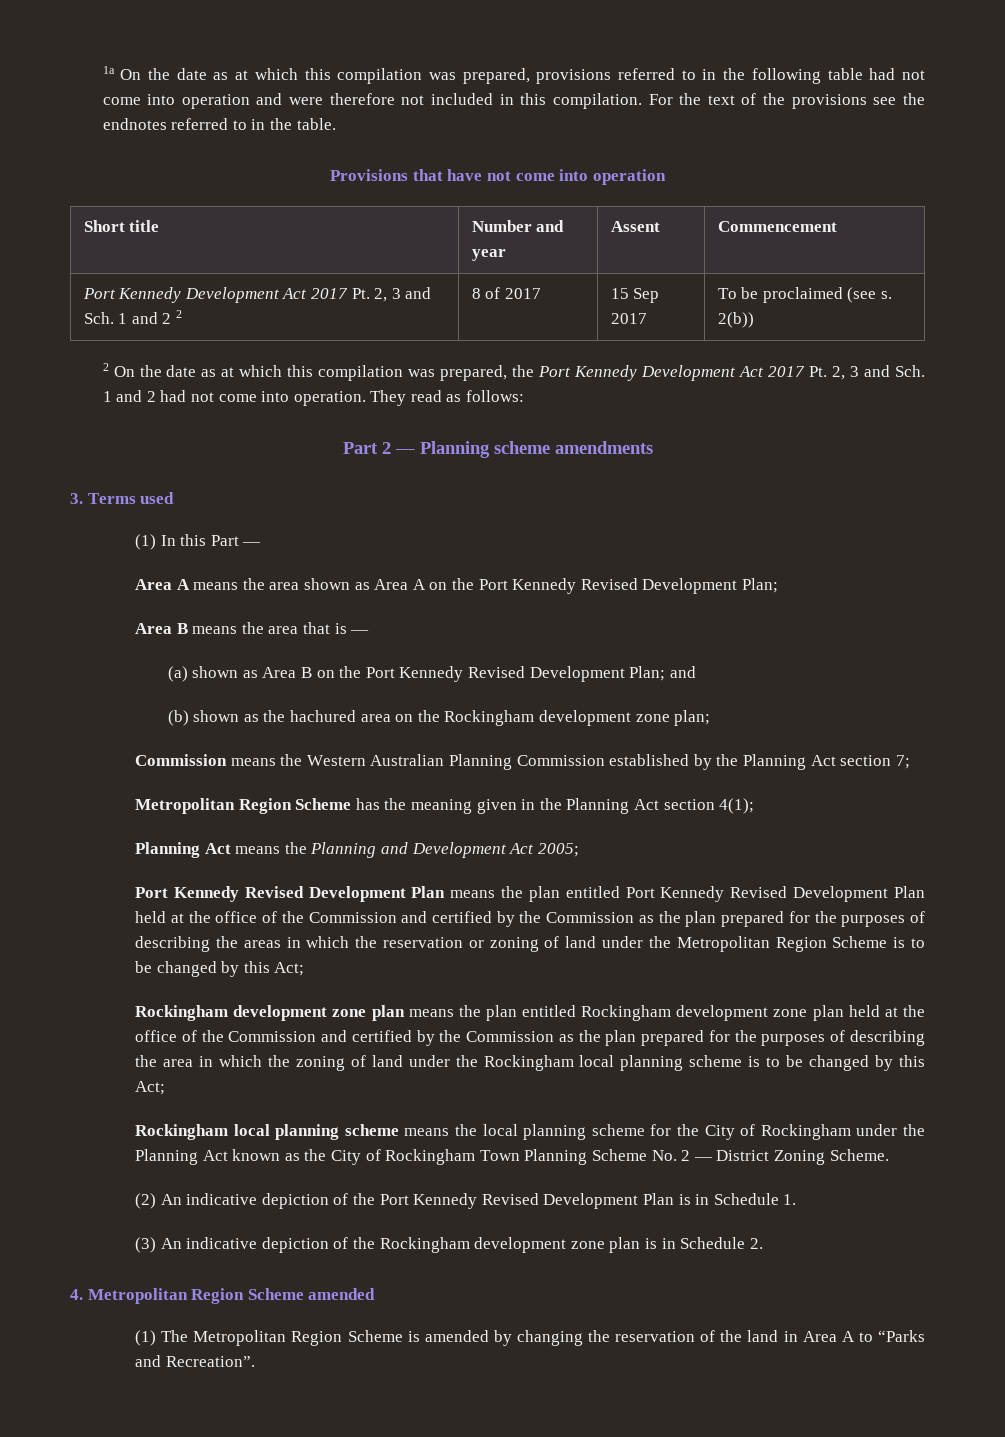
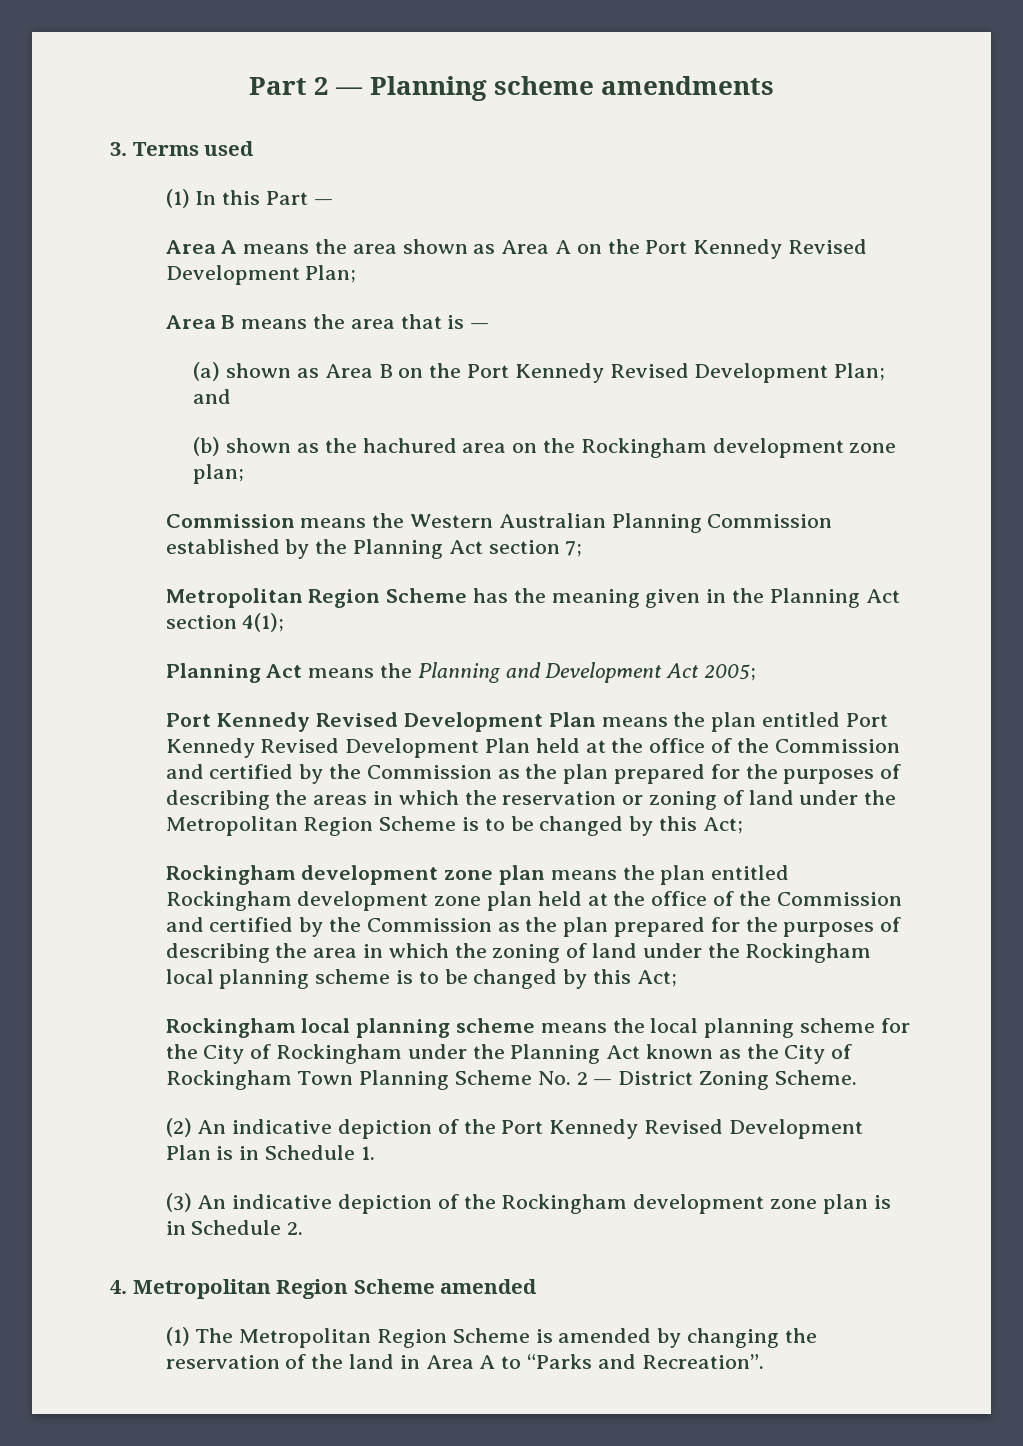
[102,66,925,84] [102,93,926,109] [102,118,336,130] [330,169,666,185] [83,220,160,232] [471,220,565,232] [471,249,506,261] [610,221,660,232] [717,221,837,232] [82,287,432,303] [83,310,182,324] [471,287,541,299] [610,288,660,303] [610,313,647,324] [717,287,892,303] [717,312,754,328] [102,363,925,381] [102,390,525,406] 1a On the date as at which this compilation was prepared, provisions referred to in the following table had not come into operation and were therefore not included in this compilation. For the text of the provisions see the endnotes referred to in the table. // Provisions that have not come into operation // Short title | Number and year | Assent | Commencement // Port Kennedy Development Act 2017 Pt. 2, 3 and Sch. 1 and 2 2 | 8 of 2017 | 15 Sep 2017 | To be proclaimed (see s. 2(b)) // 2 On the date as at which this compilation was prepared, the Port Kennedy Development Act 2017 Pt. 2, 3 and Sch. 1 and 2 had not come into operation. They read as follows: // -> (249, 86) none

